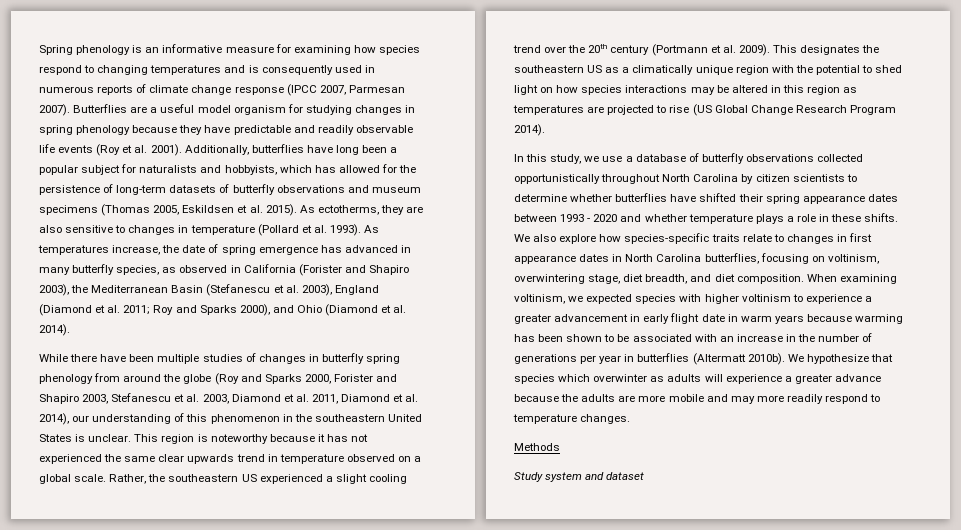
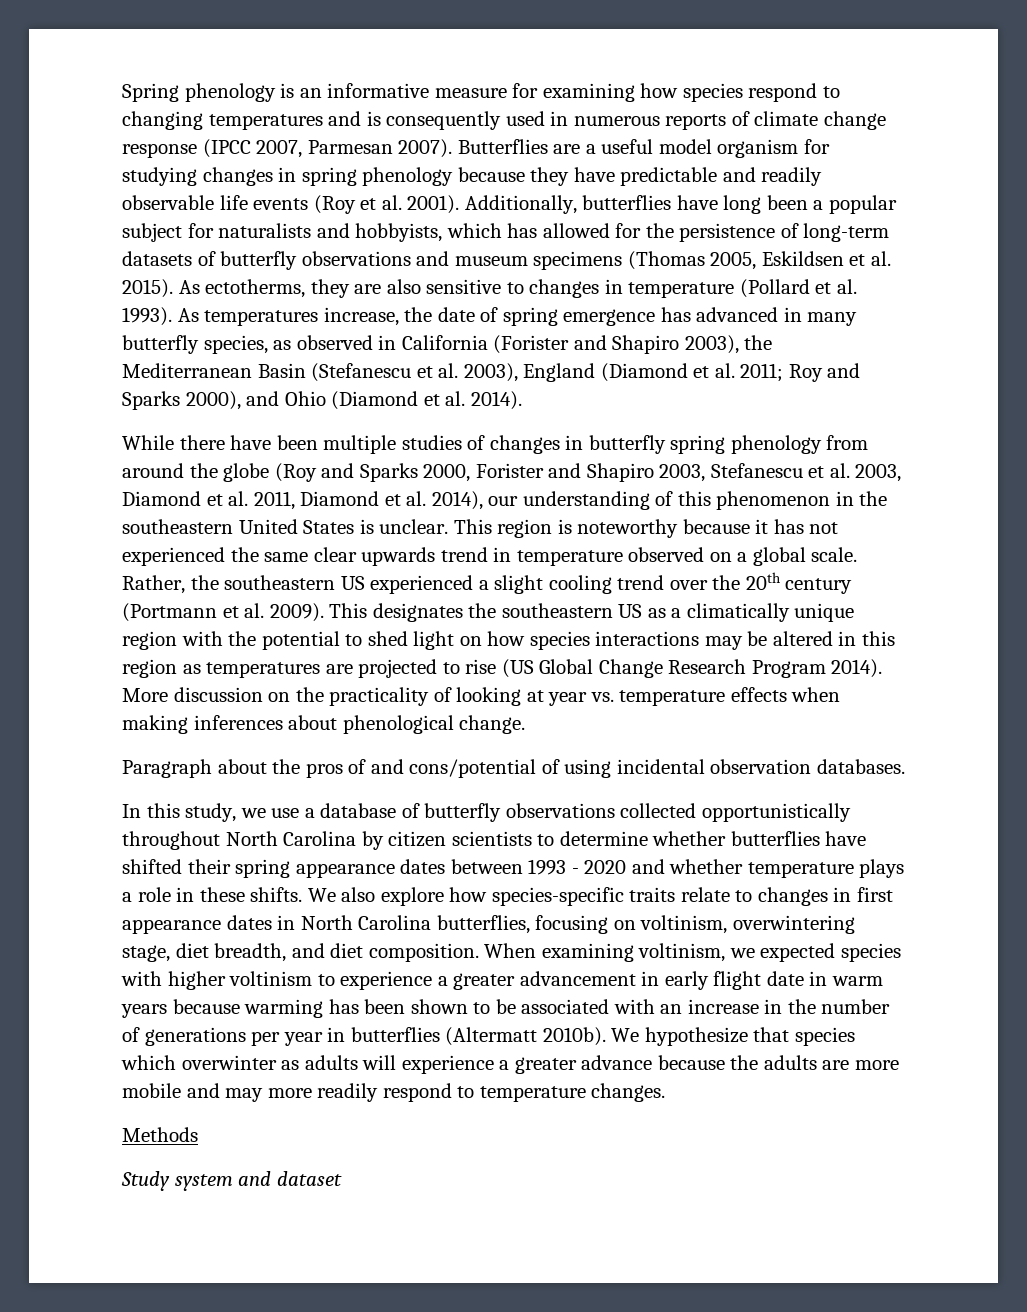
(545, 130) none -> [122,687,841,706] [122,715,526,734] [122,759,905,778] More discussion on the practicality of looking at year vs. temperature effects when making inferences about phenological change. // Paragraph about the pros of and cons/potential of using incidental observation databases.

